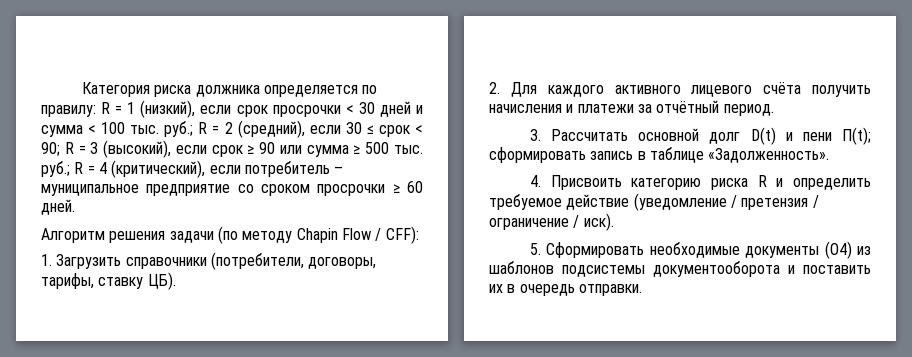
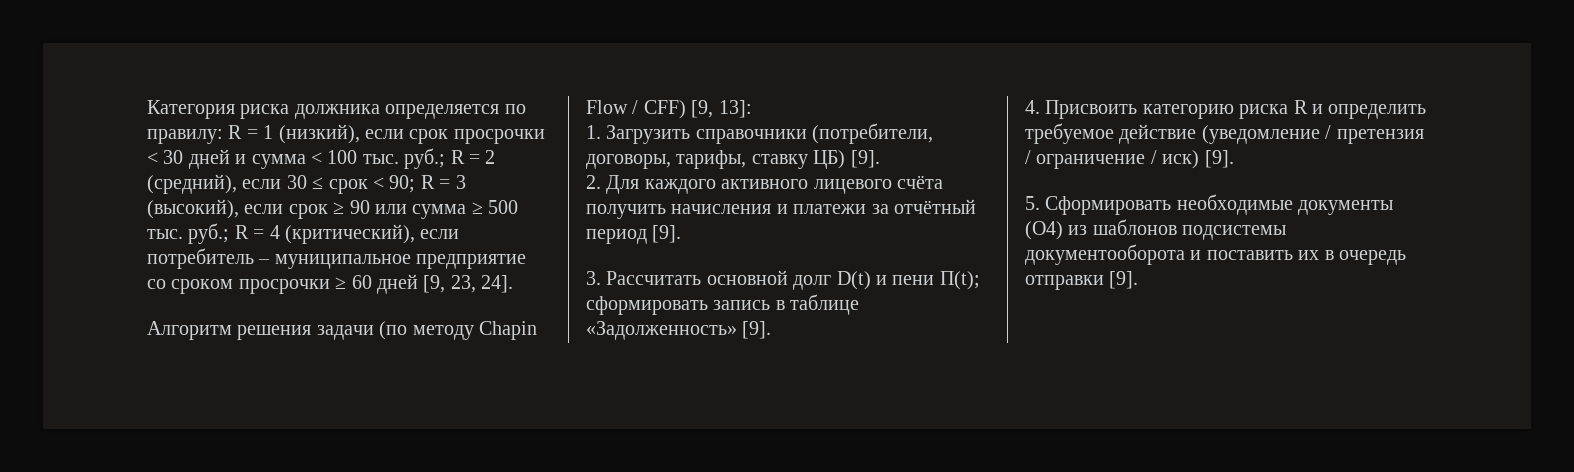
[41,199,75,215] дней. -> [377,274,514,294] дней [9, 23, 24].
[385,226,419,244] CFF): -> [643,100,752,119] CFF) [9, 13]:
[147,272,176,290] ЦБ). -> [813,150,880,169] ЦБ) [9].
[723,104,774,116] период. -> [586,225,682,244] период [9].
[708,148,830,163] «Задолженность». -> [586,321,772,340] «Задолженность» [9].
[583,213,614,231] иск). -> [1162,150,1234,169] иск) [9].
[578,284,642,296] отправки. -> [1025,271,1139,290] отправки [9].

